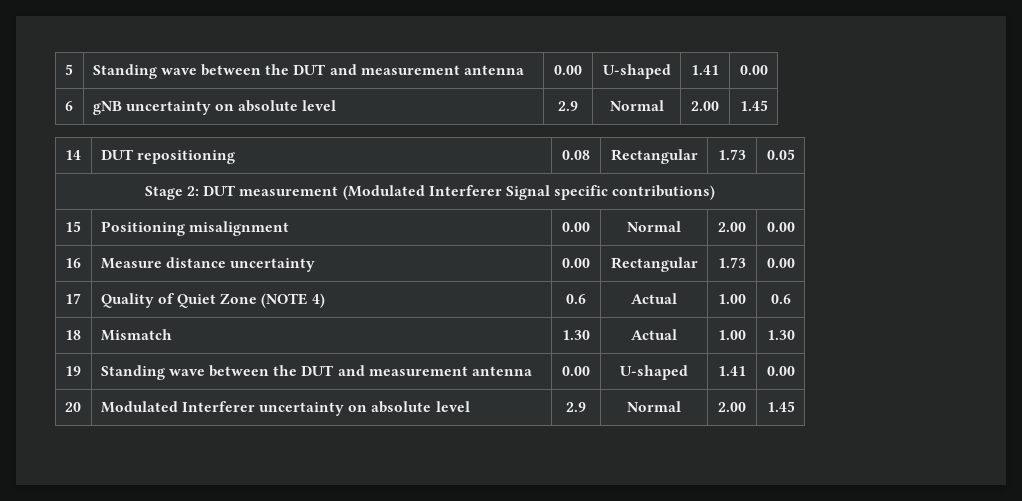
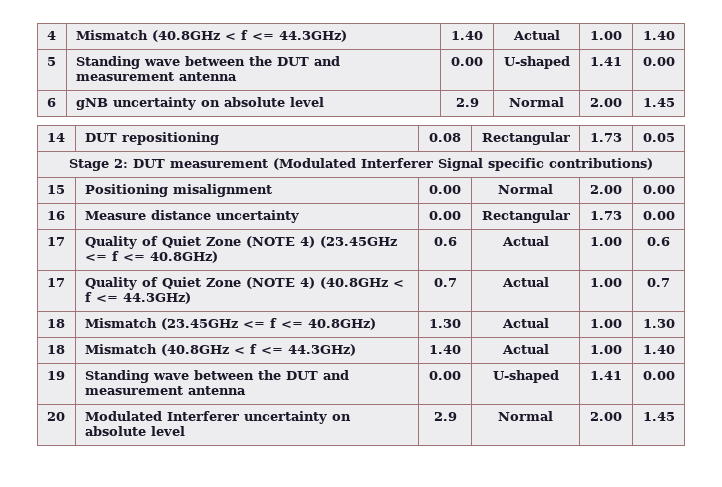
(64, 69) none -> [46,31,56,40] [75,30,347,42] [451,31,483,40] [512,30,560,40] [590,31,622,40] [642,31,675,40] 4 | Mismatch (40.8GHz < f <= 44.3GHz) | 1.40 | Actual | 1.00 | 1.40 //
(325, 300) none -> [319,236,397,248] [84,251,218,263] (23.45GHz <= f <= 40.8GHz)
[64,330,81,340] [100,329,172,341] [562,330,590,340] [631,329,677,340] [718,330,746,340] [766,330,795,340] 18 | Mismatch | 1.30 | Actual | 1.00 | 1.30 -> [46,278,65,287] [84,277,404,290] [84,292,191,304] [433,278,457,287] [501,277,549,287] [590,278,622,287] [647,278,670,287] [46,319,65,328] [84,318,376,330] [429,319,461,328] [501,318,549,328] [590,319,622,328] [642,319,675,328] [46,345,65,354] [84,344,356,356] [429,345,461,354] [501,344,549,354] [590,345,622,354] [642,345,675,354] 17 | Quality of Quiet Zone (NOTE 4) (40.8GHz < f <= 44.3GHz) | 0.7 | Actual | 1.00 | 0.7 // 18 | Mismatch (23.45GHz <= f <= 40.8GHz) | 1.30 | Actual | 1.00 | 1.30 // 18 | Mismatch (40.8GHz < f <= 44.3GHz) | 1.40 | Actual | 1.00 | 1.40

